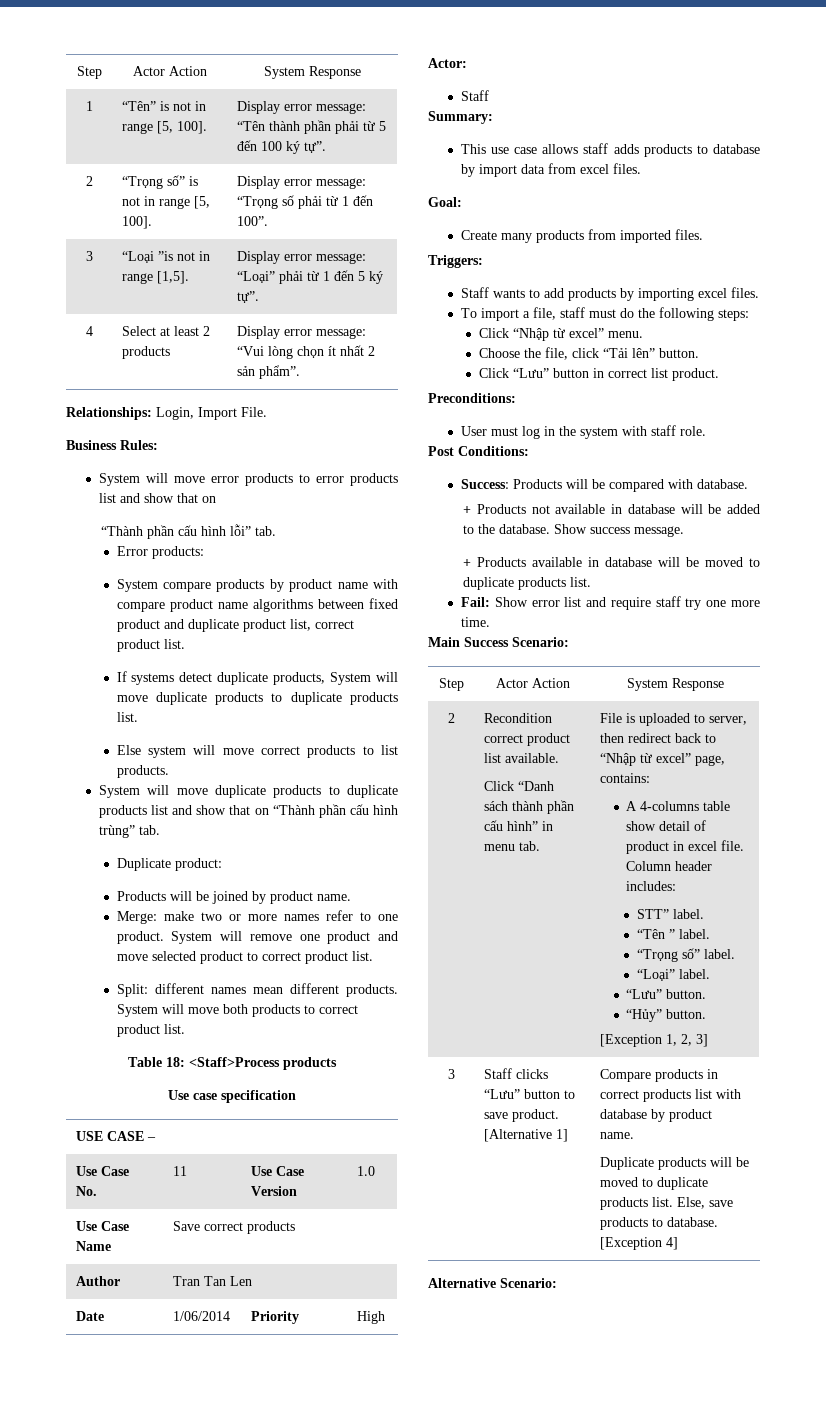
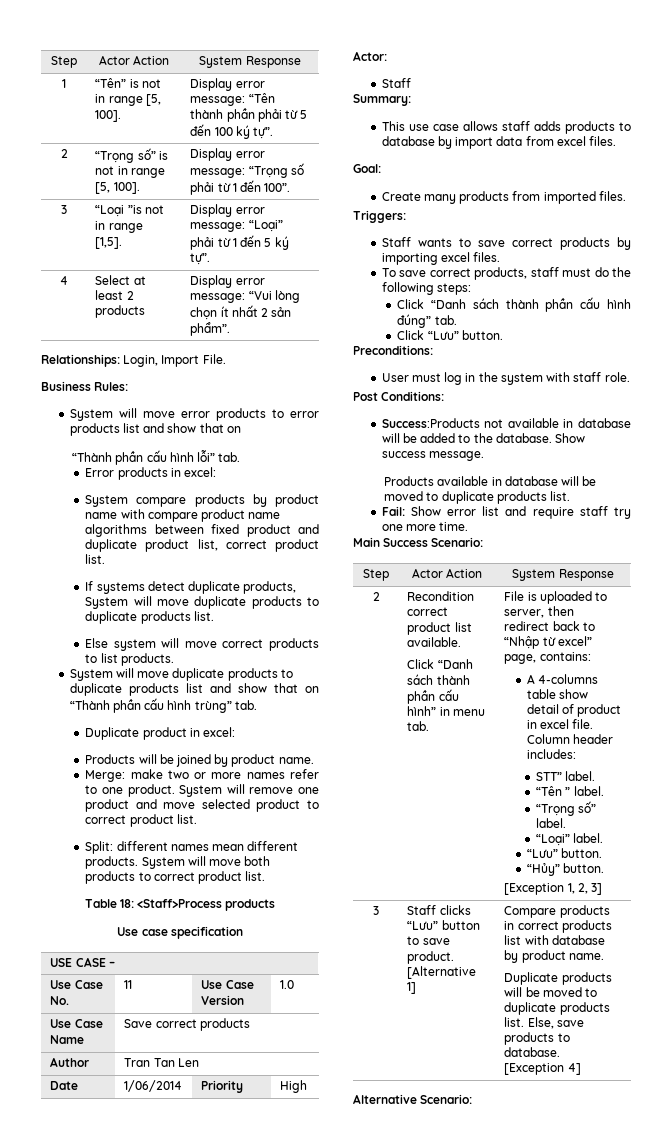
[151,546,204,559] products: -> [117,467,216,480] products in excel:
[174,858,222,871] product: -> [142,727,235,740] product in excel:
[543,288,564,298] add -> [477,238,553,247] save correct
[480,307,556,321] import a file, -> [399,267,528,280] save correct products,
[512,328,643,341] [478,347,699,360] [478,368,719,381] “Nhập từ excel” menu. // Choose the file, click “Tải lên” button. // Click “Lưu” button in correct list product. -> [431,297,631,312] [397,314,457,328] [397,330,503,340] “Danh sách thành phần cấu hình đúng” tab. // Click “Lưu” button.
[460,479,748,492] [463,504,526,514] Success: Products will be compared with database. // + Products -> [381,418,480,428] Success:Products
[463,559,472,567] + -> (484, 456) none

